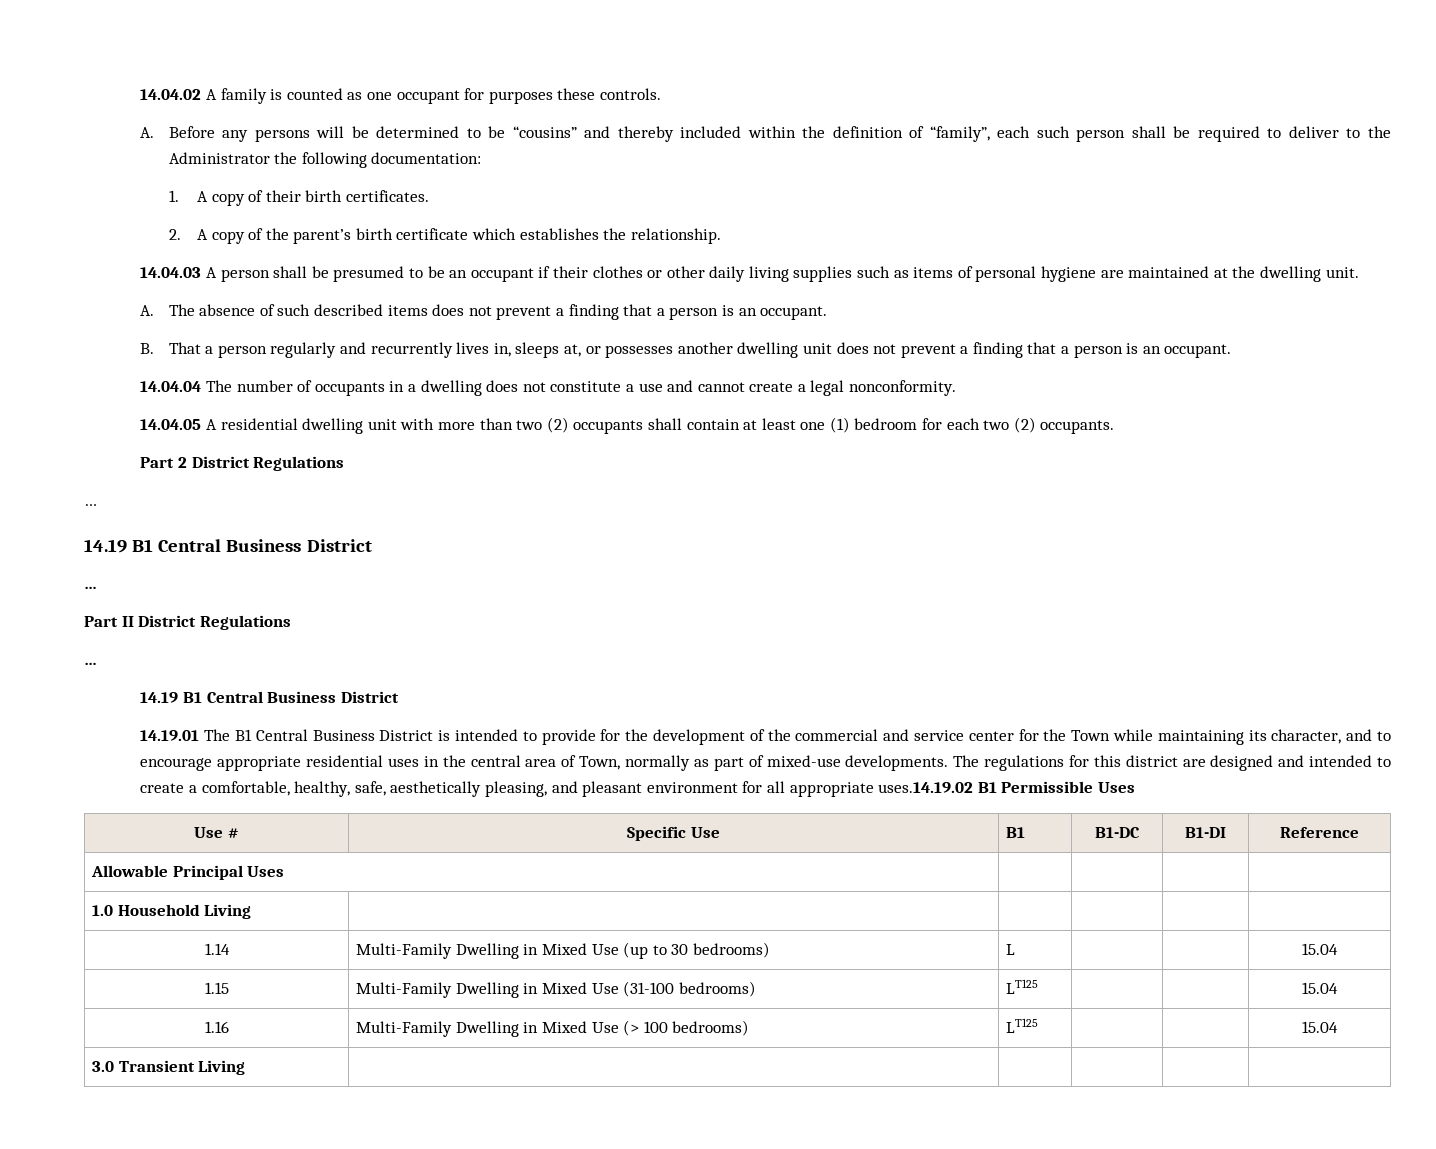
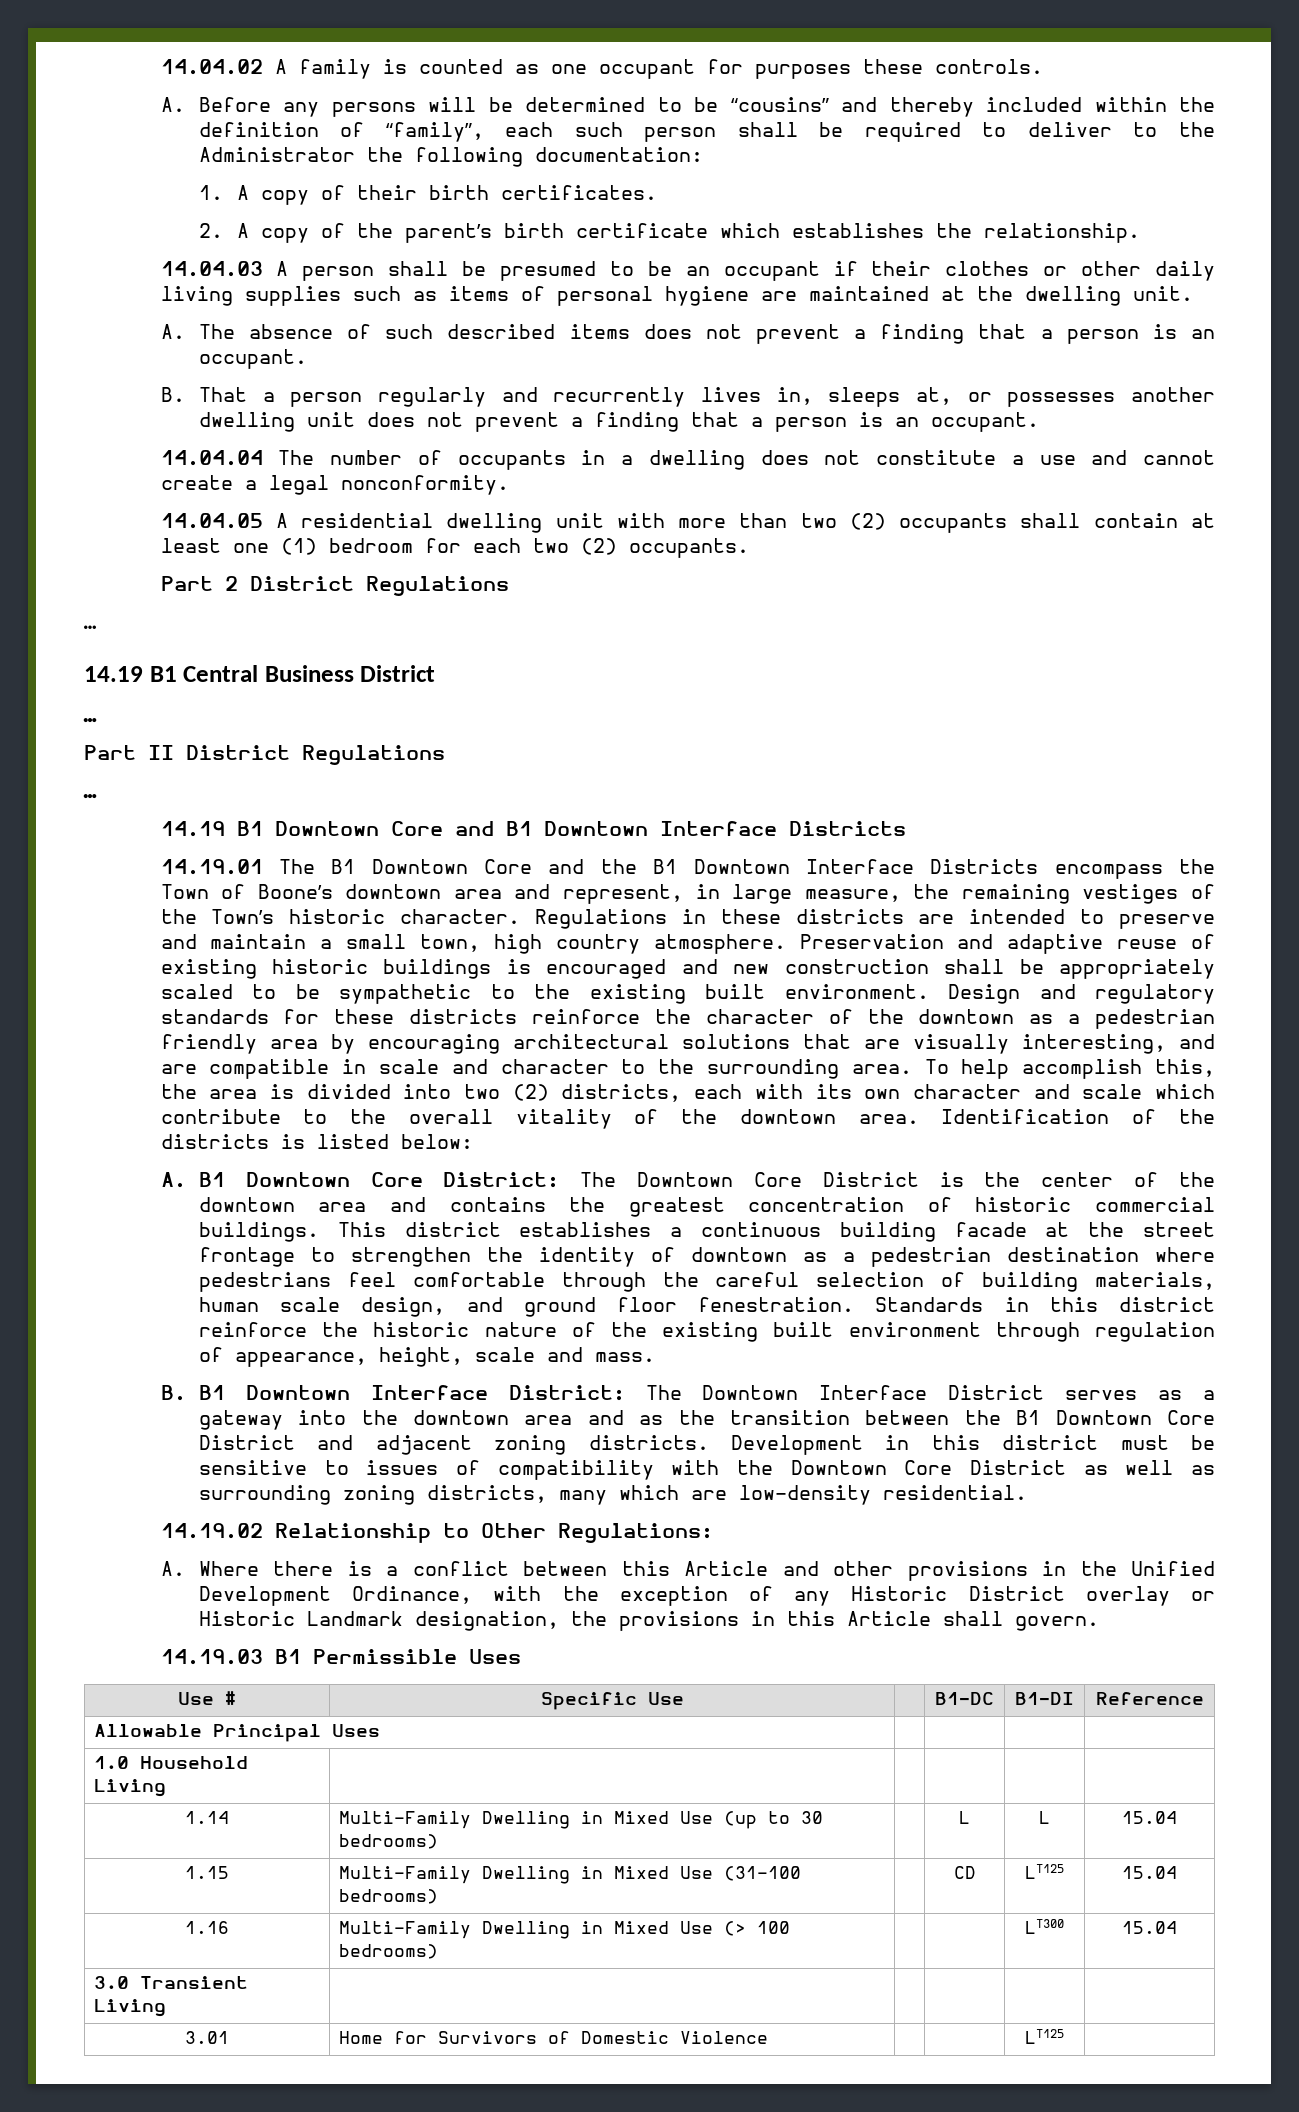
[206,691,399,703] [140,729,1391,745] [140,755,1391,771] [140,781,974,797] Central Business District // 14.19.01 The B1 Central Business District is intended to provide for the development of the commercial and service center for the Town while maintaining its character, and to encourage appropriate residential uses in the central area of Town, normally as part of mixed-use developments. The regulations for this district are designed and intended to create a comfortable, healthy, safe, aesthetically pleasing, and pleasant environment for all appropriate uses.14.19.02 -> [274,821,906,836] [160,859,1215,879] [160,884,1215,904] [160,909,1216,929] [160,934,1215,954] [160,959,1216,979] [160,984,1215,1004] [160,1009,1215,1029] [160,1034,1215,1054] [160,1059,1215,1079] [160,1084,1215,1102] [160,1109,1215,1129] [160,1134,473,1149] [160,1172,1215,1188] [198,1197,1216,1217] [198,1222,1215,1242] [198,1247,1215,1267] [198,1272,1215,1292] [198,1297,1215,1317] [198,1322,1215,1342] [198,1347,655,1367] [160,1385,1216,1401] [198,1410,1216,1430] [198,1435,1216,1455] [198,1460,1216,1480] [198,1485,1027,1505] [160,1523,713,1543] [160,1561,1215,1581] [198,1586,1215,1606] [198,1611,1099,1631] [160,1649,263,1665] Downtown Core and B1 Downtown Interface Districts // 14.19.01 The B1 Downtown Core and the B1 Downtown Interface Districts encompass the Town of Boone’s downtown area and represent, in large measure, the remaining vestiges of the Town’s historic character. Regulations in these districts are intended to preserve and maintain a small town, high country atmosphere. Preservation and adaptive reuse of existing historic buildings is encouraged and new construction shall be appropriately scaled to be sympathetic to the existing built environment. Design and regulatory standards for these districts reinforce the character of the downtown as a pedestrian friendly area by encouraging architectural solutions that are visually interesting, and are compatible in scale and character to the surrounding area. To help accomplish this, the area is divided into two (2) districts, each with its own character and scale which contribute to the overall vitality of the downtown area. Identification of the districts is listed below: // A. B1 Downtown Core District: The Downtown Core District is the center of the downtown area and contains the greatest concentration of historic commercial buildings. This district establishes a continuous building facade at the street frontage to strengthen the identity of downtown as a pedestrian destination where pedestrians feel comfortable through the careful selection of building materials, human scale design, and ground floor fenestration. Standards in this district reinforce the historic nature of the existing built environment through regulation of appearance, height, scale and mass. // B. B1 Downtown Interface District: The Downtown Interface District serves as a gateway into the downtown area and as the transition between the B1 Downtown Core District and adjacent zoning districts. Development in this district must be sensitive to issues of compatibility with the Downtown Core District as well as surrounding zoning districts, many which are low-density residential. // 14.19.02 Relationship to Other Regulations: // A. Where there is a conflict between this Article and other provisions in the Unified Development Ordinance, with the exception of any Historic District overlay or Historic Landmark designation, the provisions in this Article shall govern. // 14.19.03
[1006,827,1026,838] B1 -> (684, 1698) none
[1006,944,1016,955] L | | -> [959,1811,970,1824] [1039,1811,1050,1824] | L | L
[1006,979,1039,994] LT125 | | | -> [953,1866,976,1879] [1025,1864,1064,1879] | CD | LT125 |
[1006,1018,1039,1033] LT125 | | -> [1025,1919,1064,1934] | | LT300
(246, 1067) none -> [185,2031,229,2044] [339,2031,769,2044] [1025,2029,1064,2044] // 3.01 | Home for Survivors of Domestic Violence | | | LT125 |

